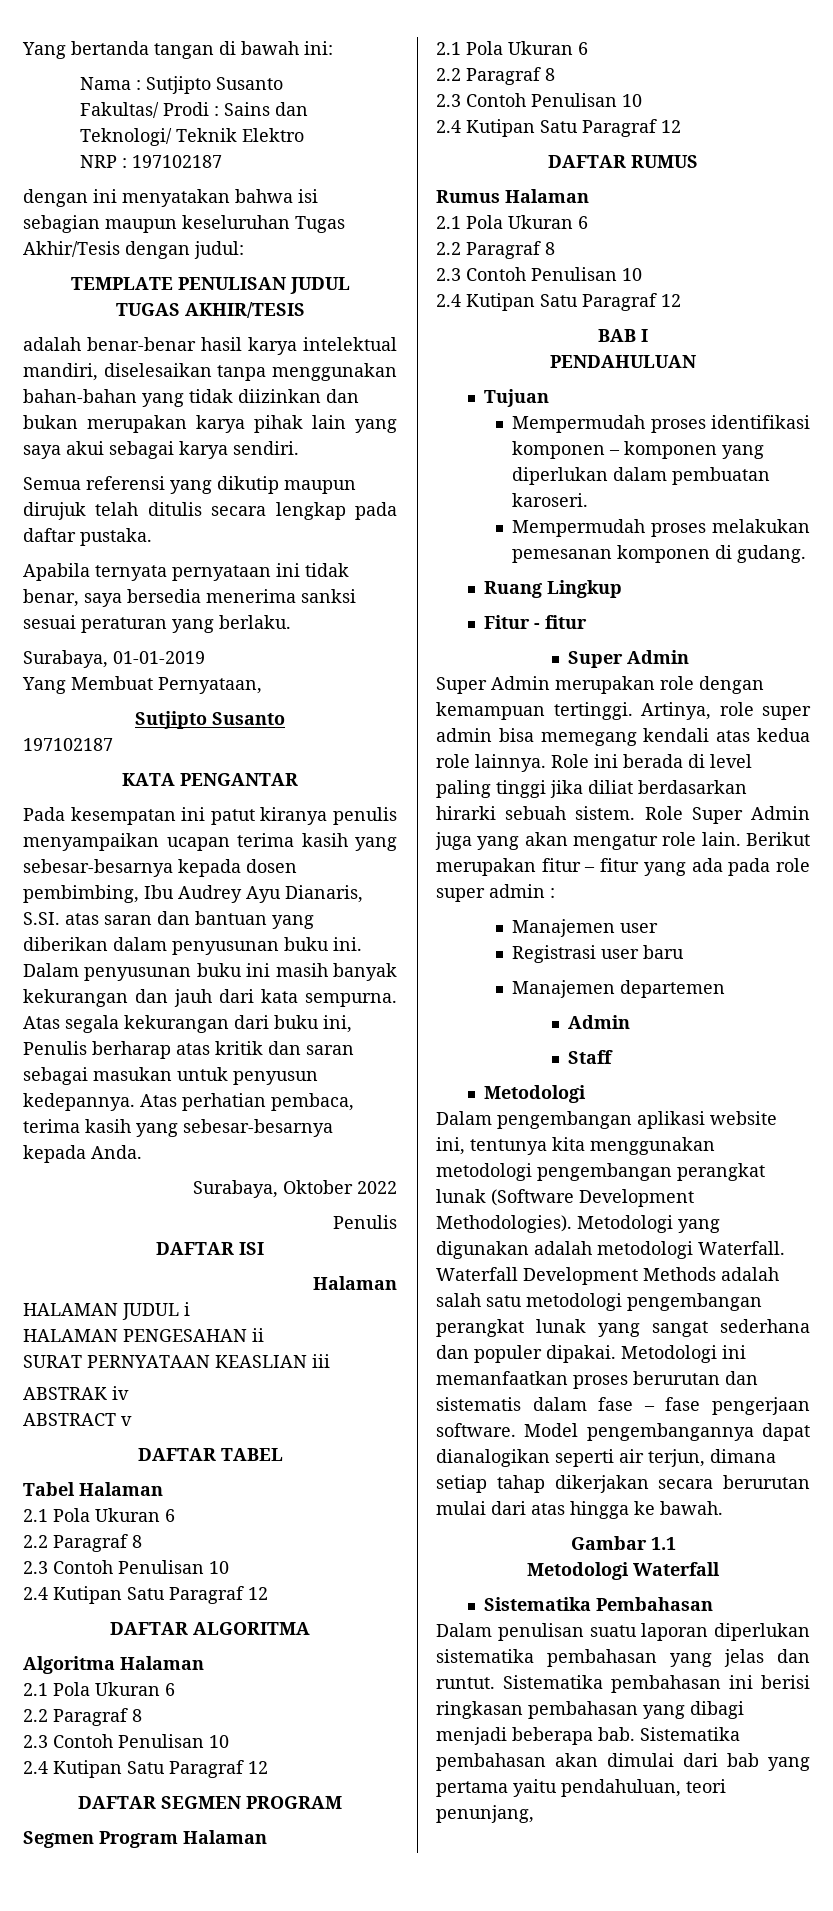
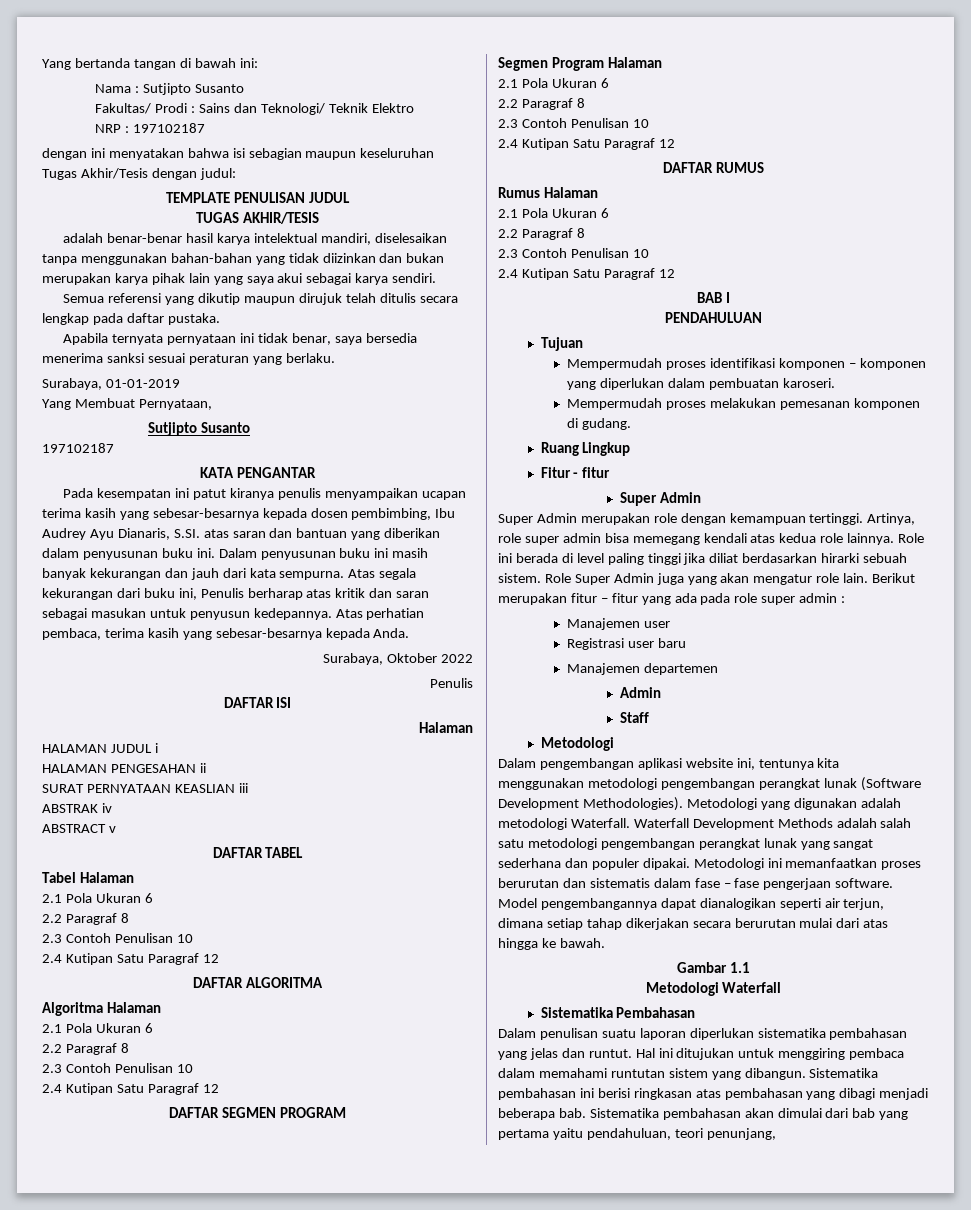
(495, 1683) none -> [635,1048,905,1060] [498,1068,806,1080] Hal ini ditujukan untuk menggiring pembaca dalam memahami runtutan sistem yang dibangun.
(523, 1710) none -> [695,1089,721,1098] atas

